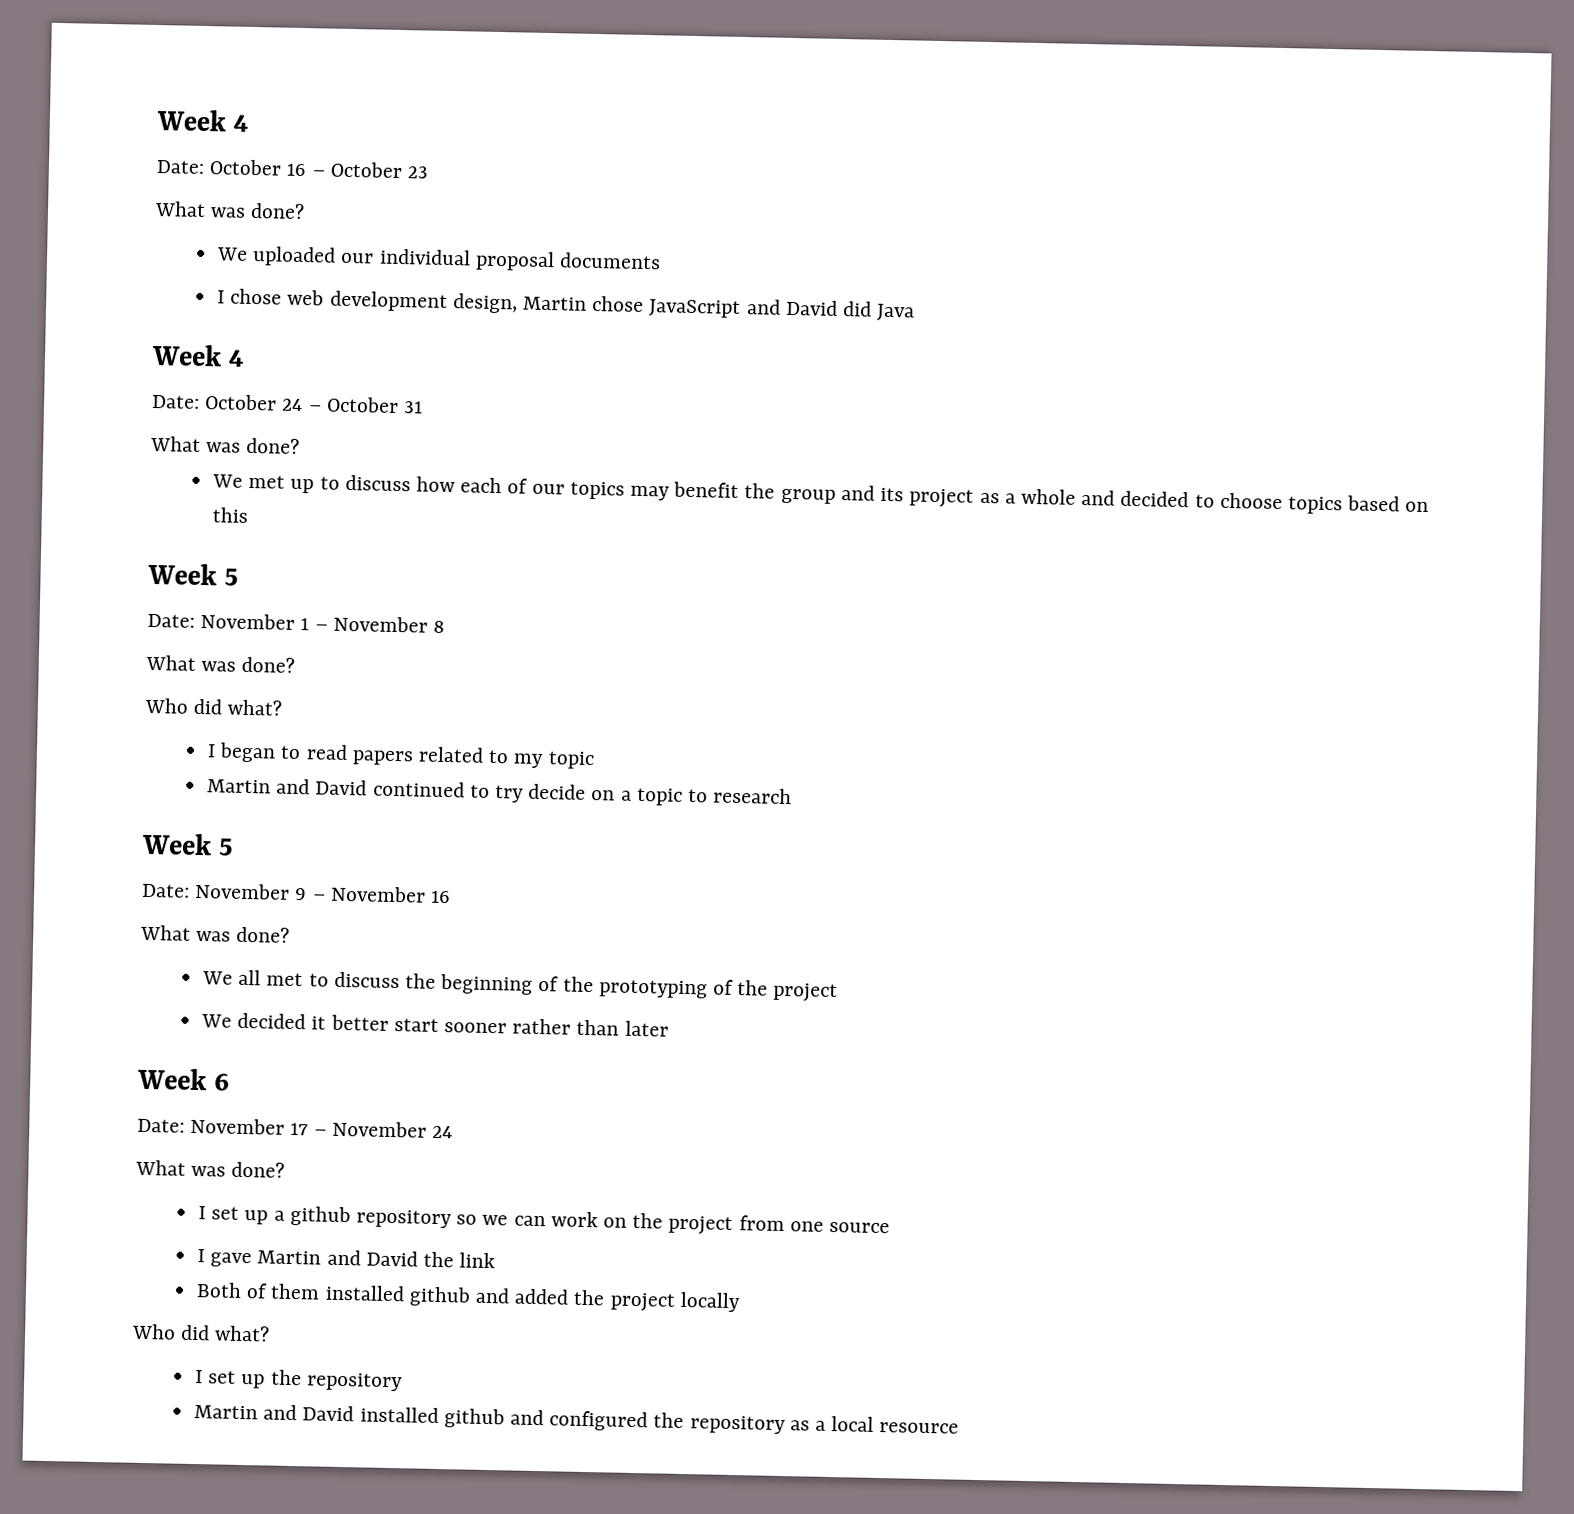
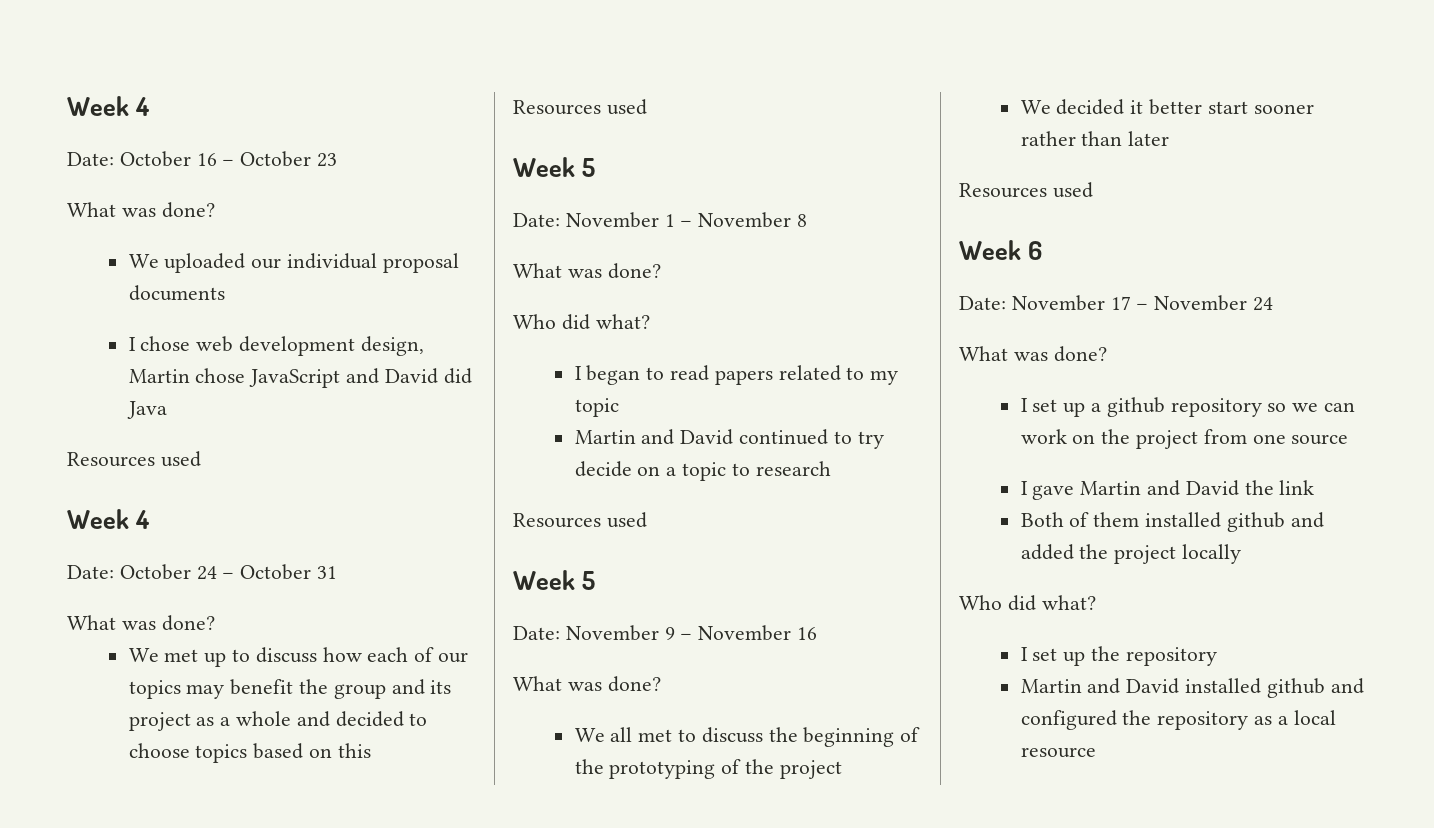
(916, 312) none -> [67,451,201,467] // Resources used
(248, 515) none -> [513,99,647,115] // Resources used
(793, 796) none -> [513,512,647,528] // Resources used
(669, 1028) none -> [959,182,1093,198] // Resources used

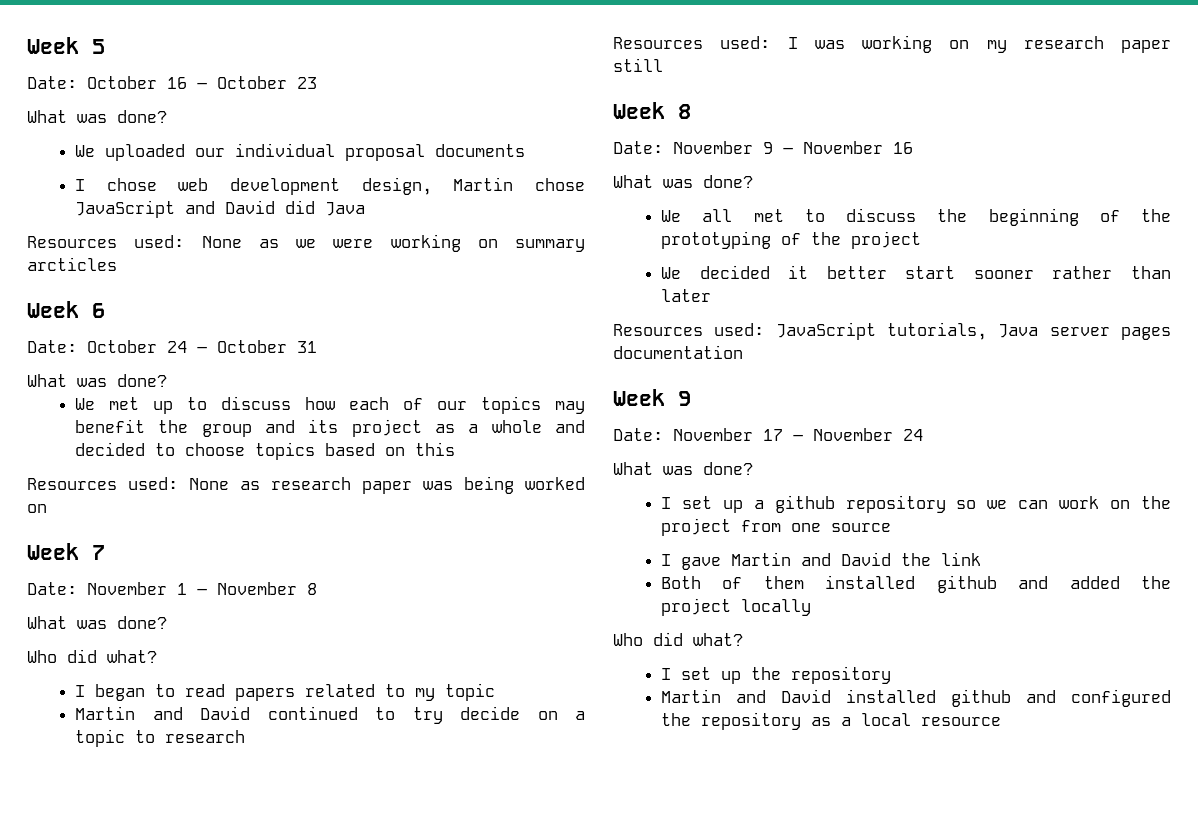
[67,96,151,116] Week 4 -> [27,37,105,54] Week 5
[160,451,201,467] [67,509,151,529] used // Week 4 -> [134,234,585,252] [27,257,117,271] [27,301,105,318] used: None as we were working on summary arcticles // Week 6
[606,99,647,115] [513,157,596,177] used // Week 5 -> [128,476,585,494] [27,504,47,513] [27,543,105,560] used: None as research paper was being worked on // Week 7
[606,512,647,528] [513,570,596,590] used // Week 5 -> [720,35,1171,53] [613,58,663,72] [613,102,691,119] used: I was working on my research paper still // Week 8
[1052,182,1093,198] [959,240,1043,260] used // Week 6 -> [714,322,1171,340] [613,345,743,359] [613,389,691,406] used: JavaScript tutorials, Java server pages documentation // Week 9

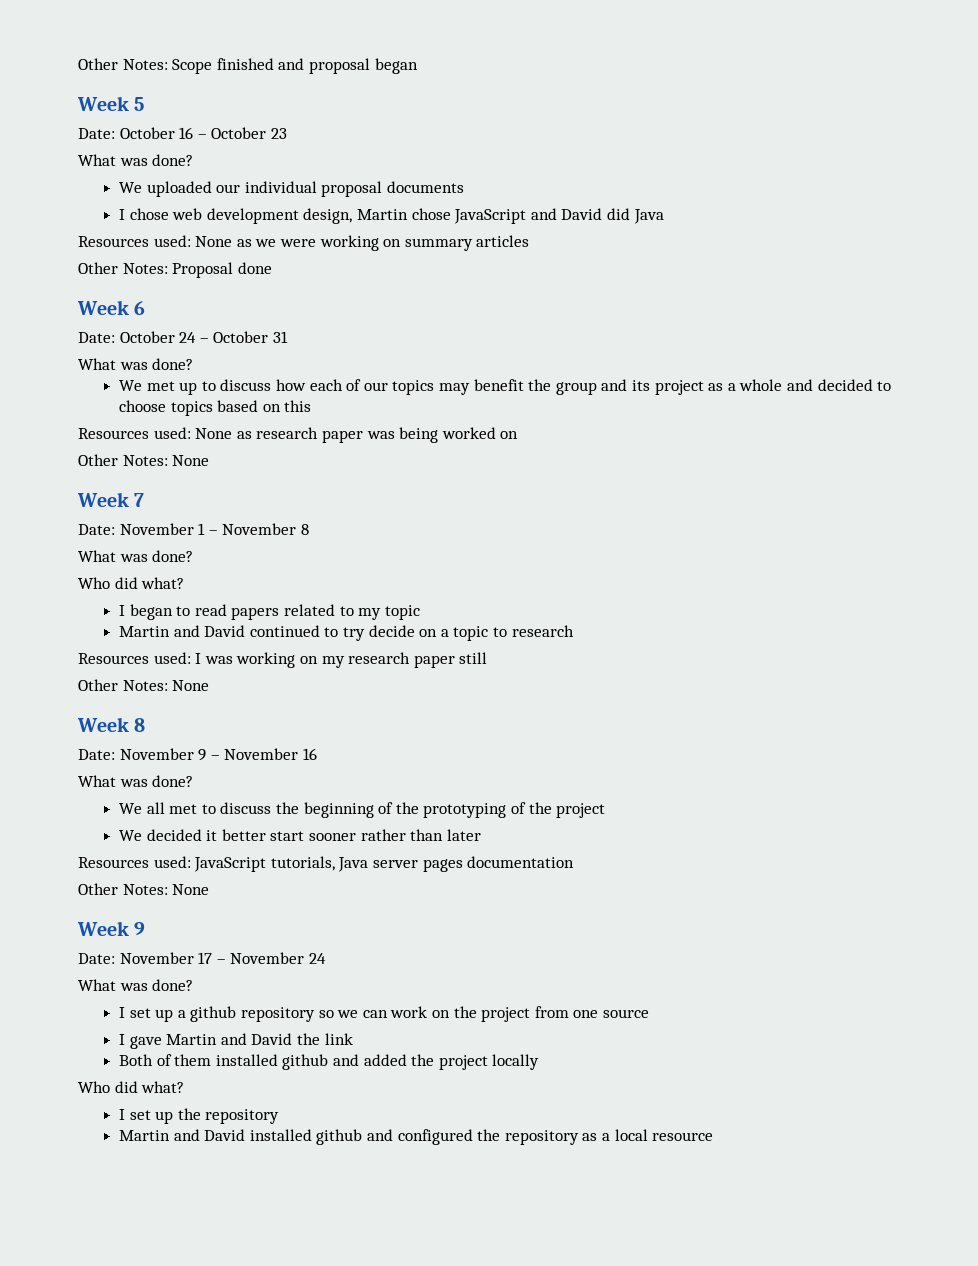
(27, 45) none -> [78,58,418,74] Other Notes: Scope finished and proposal began //
[27,257,117,271] arcticles -> [476,235,530,247] [78,262,272,278] articles // Other Notes: Proposal done
(47, 508) none -> [78,454,210,466] // Other Notes: None
(663, 65) none -> [78,679,210,691] // Other Notes: None
(743, 352) none -> [78,883,210,895] // Other Notes: None

